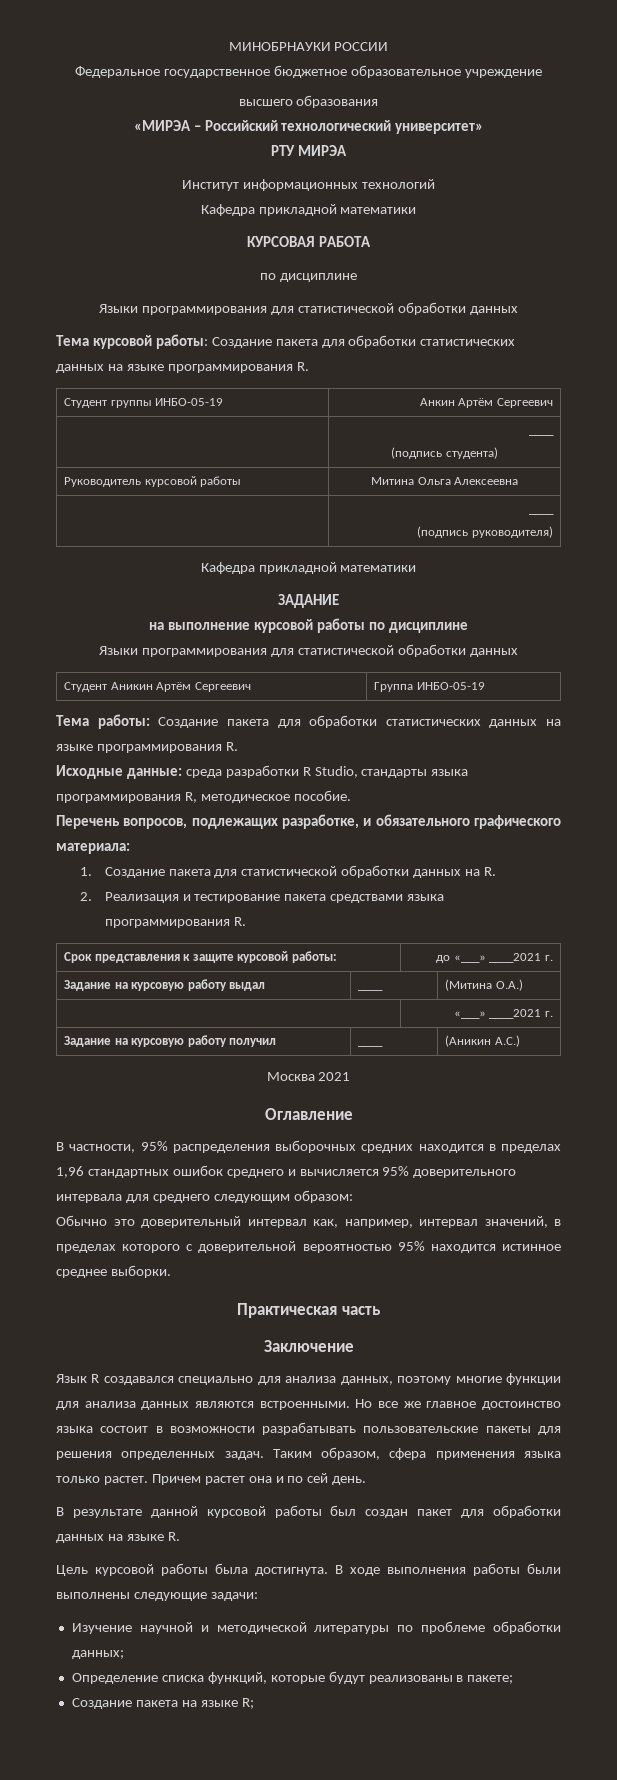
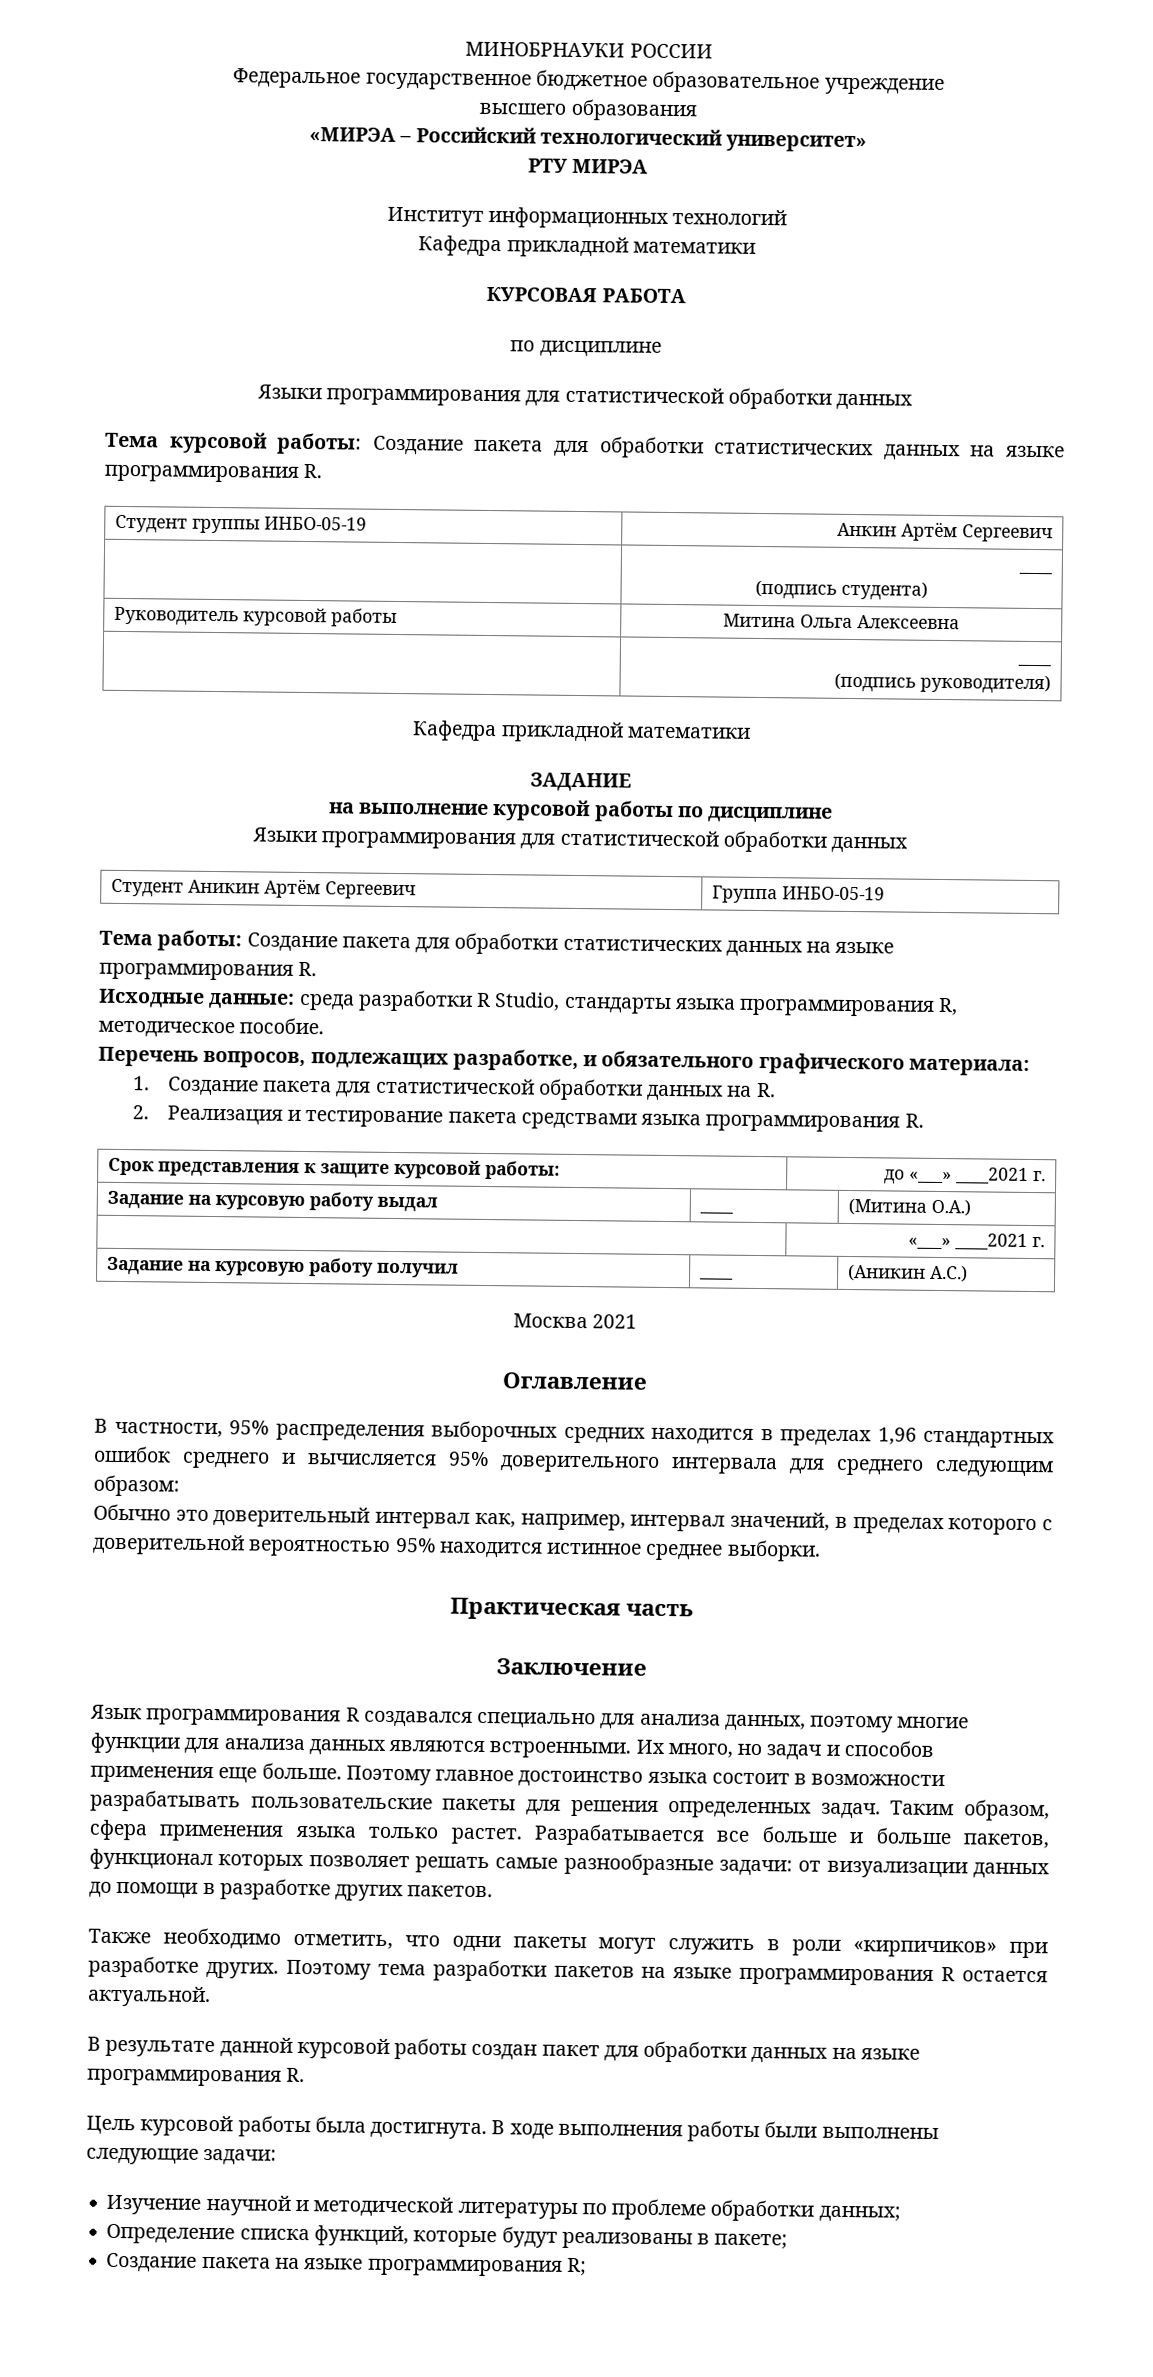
(87, 1378) none -> [146,1708,342,1727] программирования
[355,1399,421,1408] Но все же -> [635,1739,934,1760] [90,1762,432,1786] Их много, но задач и способов применения еще больше. Поэтому
[151,1473,367,1485] Причем растет она и по сей день. -> [534,1823,1049,1849] [89,1848,1050,1879] [89,1878,494,1902] [88,1927,1048,1959] [88,1955,1048,1986] [87,1985,211,2008] Разрабатывается все больше и больше пакетов, функционал которых позволяет решать самые разнообразные задачи: от визуализации данных до помощи в разработке других пакетов. // Также необходимо отметить, что одни пакеты могут служить в роли «кирпичиков» при разработке других. Поэтому тема разработки пакетов на языке программирования R остается актуальной.
[330,1505,357,1516] был -> (468, 2049) none
(164, 1537) none -> [87,2068,282,2087] программирования
(238, 1703) none -> [367,2258,563,2277] программирования

